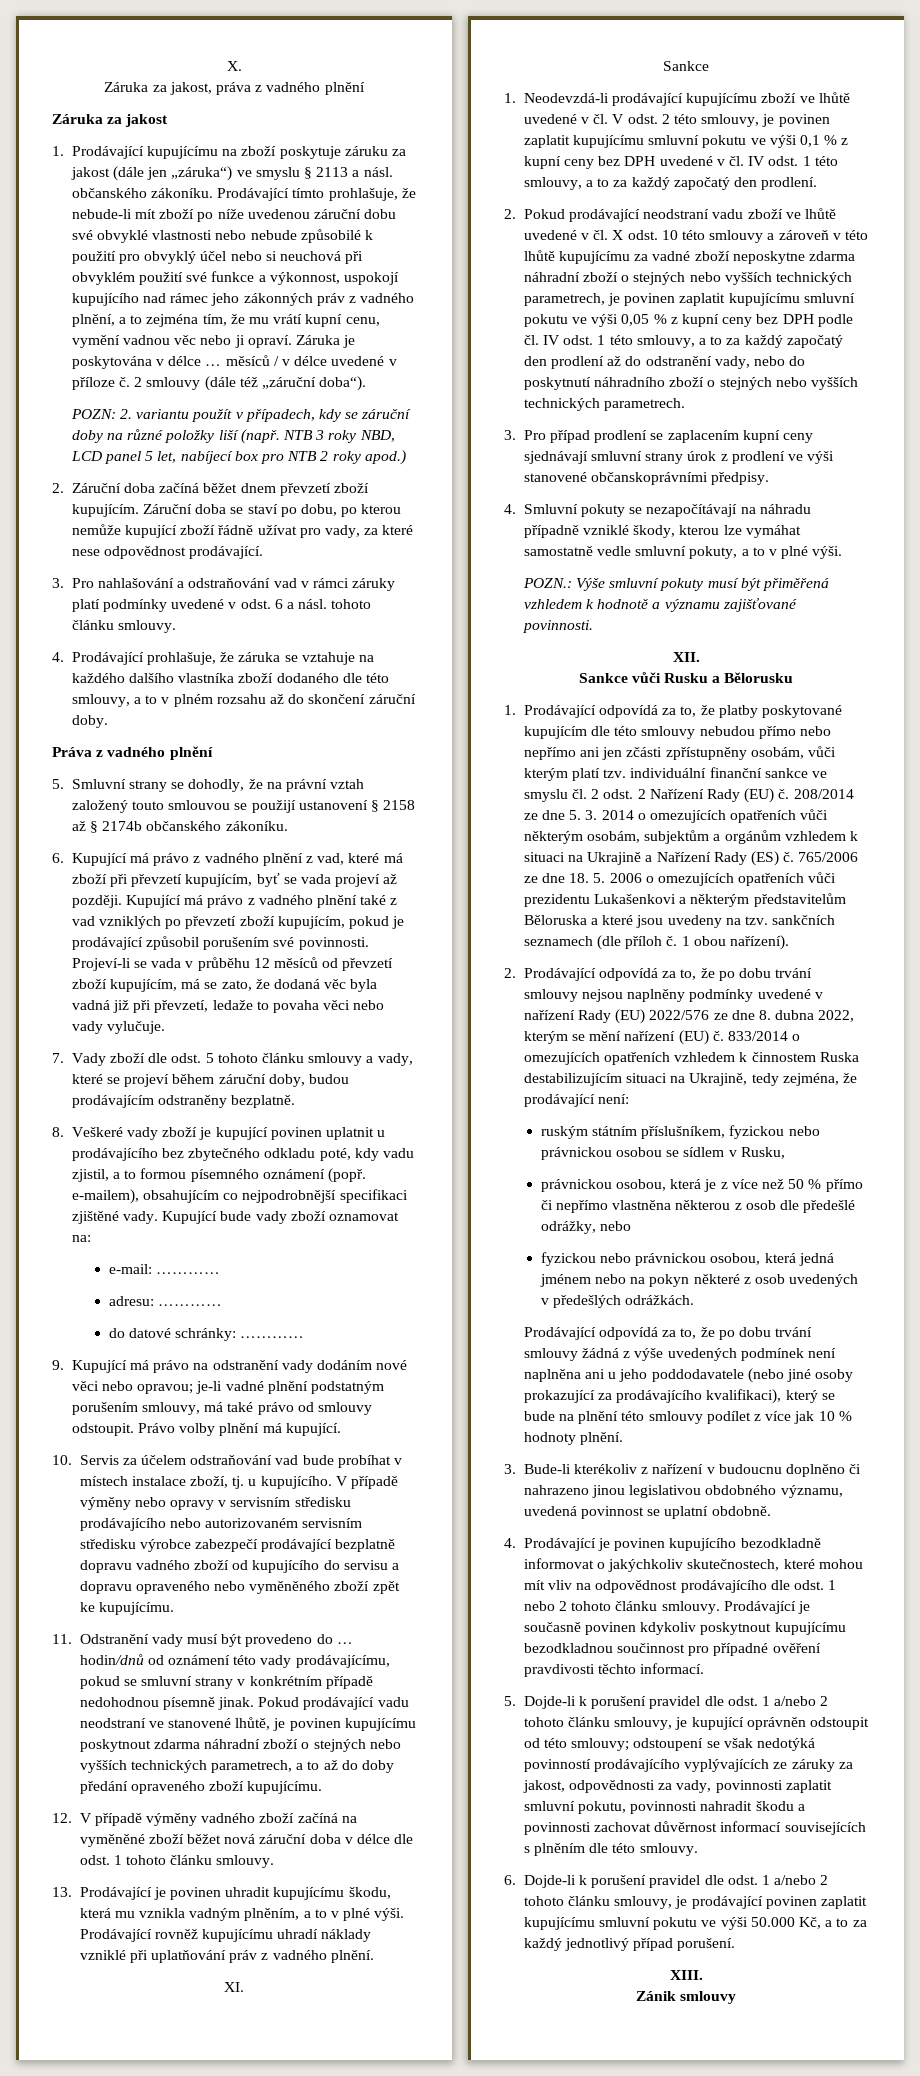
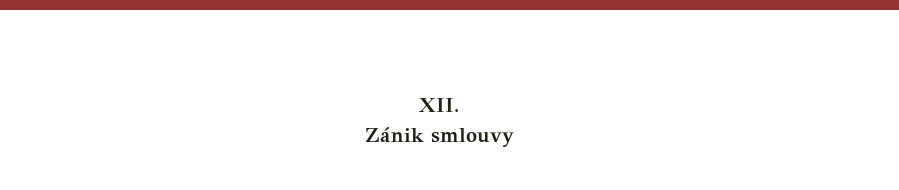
[226,61,242,71] [104,82,365,95] [52,114,169,127] [52,146,406,159] [70,166,393,181] [71,188,416,201] [71,209,397,222] [71,229,373,243] [71,251,364,264] [71,271,399,285] [71,293,415,306] [71,314,380,327] [71,335,356,348] [71,355,397,369] [71,376,367,391] [70,409,412,422] [71,429,395,444] [70,450,406,465] [52,483,369,496] [71,504,402,517] [71,524,414,538] [71,546,264,559] [52,578,396,591] [71,599,372,612] [71,620,177,633] [52,652,374,665] [71,673,389,683] [71,694,416,707] [71,715,108,728] [52,746,213,760] [52,779,365,792] [71,800,416,813] [71,821,288,833] [52,853,403,866] [71,873,398,887] [71,895,398,908] [71,916,405,929] [71,936,369,950] [71,957,394,971] [71,979,378,992] [71,1000,385,1013] [71,1021,166,1034] [52,1053,413,1066] [71,1074,349,1087] [71,1095,296,1108] [52,1127,386,1140] [71,1148,414,1161] [71,1168,366,1183] [71,1189,408,1204] [71,1211,399,1224] [71,1235,91,1242] [108,1264,220,1274] [108,1296,222,1306] [108,1328,305,1341] [52,1360,408,1373] [71,1381,384,1394] [71,1402,372,1415] [71,1423,341,1436] [52,1455,403,1468] [79,1476,399,1489] [79,1497,351,1510] [79,1518,363,1531] [79,1539,396,1552] [79,1560,400,1573] [79,1581,400,1594] [79,1602,174,1615] [52,1634,353,1647] [79,1654,390,1668] [79,1676,373,1689] [79,1697,409,1710] [79,1717,416,1731] [79,1739,401,1752] [79,1760,395,1773] [79,1781,323,1794] [52,1813,357,1826] [79,1834,414,1847] [79,1855,275,1868] [52,1887,391,1900] [79,1908,405,1921] [79,1929,372,1942] [79,1950,374,1963] [224,1982,244,1992] [663,61,709,71] [504,92,850,106] [523,114,830,127] [523,135,849,148] [523,156,838,169] [523,177,818,190] [504,208,836,222] [523,230,868,243] [523,250,855,264] [523,272,852,285] [523,293,855,306] [523,314,853,327] [523,335,843,348] [523,356,806,369] [523,377,858,390] [523,398,686,411] [504,430,813,443] [523,451,835,464] [523,472,770,485] [504,504,811,517] [523,525,801,538] [523,546,843,559] [522,578,829,591] [523,598,797,612] [522,620,593,633] [672,652,700,662] [578,672,794,683] [504,705,842,718] [523,726,831,739] [523,746,836,760] [523,767,827,781] [523,788,854,803] [523,809,829,823] [523,830,858,844] [523,851,859,866] [523,872,837,886] [523,893,846,907] [523,915,836,928] [523,935,789,950] [504,968,813,981] [523,989,823,1002] [523,1009,855,1024] [523,1030,801,1045] [523,1052,859,1065] [523,1073,857,1086] [523,1094,630,1107] [540,1125,820,1139] [540,1147,785,1160] [540,1179,863,1192] [540,1200,856,1213] [540,1221,632,1234] [540,1252,834,1266] [539,1274,859,1287] [540,1295,695,1308] [523,1327,813,1340] [523,1348,836,1361] [523,1368,854,1383] [523,1389,835,1404] [523,1411,852,1424] [523,1432,624,1445] [504,1464,862,1477] [523,1485,843,1498] [523,1506,771,1519] [504,1538,821,1551] [523,1558,863,1572] [523,1580,837,1593] [523,1601,810,1614] [523,1622,846,1635] [523,1643,821,1656] [523,1663,705,1677] [504,1696,829,1709] [523,1717,869,1730] [523,1738,815,1751] [523,1759,853,1772] [522,1780,832,1793] [523,1801,805,1814] [523,1821,866,1835] [523,1843,698,1856] [504,1875,829,1888] [523,1896,867,1909] [523,1917,867,1930] [523,1938,736,1951] [669,1970,703,1980] X. // Záruka za jakost, práva z vadného plnění // Záruka za jakost // 1. Prodávající kupujícímu na zboží poskytuje záruku za jakost (dále jen „záruka“) ve smyslu § 2113 a násl. občanského zákoníku. Prodávající tímto prohlašuje, že nebude-li mít zboží po níže uvedenou záruční dobu své obvyklé vlastnosti nebo nebude způsobilé k použití pro obvyklý účel nebo si neuchová při obvyklém použití své funkce a výkonnost, uspokojí kupujícího nad rámec jeho zákonných práv z vadného plnění, a to zejména tím, že mu vrátí kupní cenu, vymění vadnou věc nebo ji opraví. Záruka je poskytována v délce … měsíců / v délce uvedené v příloze č. 2 smlouvy (dále též „záruční doba“). // POZN: 2. variantu použít v případech, kdy se záruční doby na různé položky liší (např. NTB 3 roky NBD, LCD panel 5 let, nabíjecí box pro NTB 2 roky apod.) // 2. Záruční doba začíná běžet dnem převzetí zboží kupujícím. Záruční doba se staví po dobu, po kterou nemůže kupující zboží řádně užívat pro vady, za které nese odpovědnost prodávající. // 3. Pro nahlašování a odstraňování vad v rámci záruky platí podmínky uvedené v odst. 6 a násl. tohoto článku smlouvy. // 4. Prodávající prohlašuje, že záruka se vztahuje na každého dalšího vlastníka zboží dodaného dle této smlouvy, a to v plném rozsahu až do skončení záruční doby. // Práva z vadného plnění // 5. Smluvní strany se dohodly, že na právní vztah založený touto smlouvou se použijí ustanovení § 2158 až § 2174b občanského zákoníku. // 6. Kupující má právo z vadného plnění z vad, které má zboží při převzetí kupujícím, byť se vada projeví až později. Kupující má právo z vadného plnění také z vad vzniklých po převzetí zboží kupujícím, pokud je prodávající způsobil porušením své povinnosti. Projeví-li se vada v průběhu 12 měsíců od převzetí zboží kupujícím, má se zato, že dodaná věc byla vadná již při převzetí, ledaže to povaha věci nebo vady vylučuje. // 7. Vady zboží dle odst. 5 tohoto článku smlouvy a vady, které se projeví během záruční doby, budou prodávajícím odstraněny bezplatně. // 8. Veškeré vady zboží je kupující povinen uplatnit u prodávajícího bez zbytečného odkladu poté, kdy vadu zjistil, a to formou písemného oznámení (popř. e-mailem), obsahujícím co nejpodrobnější specifikaci zjištěné vady. Kupující bude vady zboží oznamovat na: // e-mail: ………… // adresu: ………… // do datové schránky: ………… // 9. Kupující má právo na odstranění vady dodáním nové věci nebo opravou; je-li vadné plnění podstatným porušením smlouvy, má také právo od smlouvy odstoupit. Právo volby plnění má kupující. // 10. Servis za účelem odstraňování vad bude probíhat v místech instalace zboží, tj. u kupujícího. V případě výměny nebo opravy v servisním středisku prodávajícího nebo autorizovaném servisním středisku výrobce zabezpečí prodávající bezplatně dopravu vadného zboží od kupujícího do servisu a dopravu opraveného nebo vyměněného zboží zpět ke kupujícímu. // 11. Odstranění vady musí být provedeno do … hodin/dnů od oznámení této vady prodávajícímu, pokud se smluvní strany v konkrétním případě nedohodnou písemně jinak. Pokud prodávající vadu neodstraní ve stanovené lhůtě, je povinen kupujícímu poskytnout zdarma náhradní zboží o stejných nebo vyšších technických parametrech, a to až do doby předání opraveného zboží kupujícímu. // 12. V případě výměny vadného zboží začíná na vyměněné zboží běžet nová záruční doba v délce dle odst. 1 tohoto článku smlouvy. // 13. Prodávající je povinen uhradit kupujícímu škodu, která mu vznikla vadným plněním, a to v plné výši. Prodávající rovněž kupujícímu uhradí náklady vzniklé při uplatňování práv z vadného plnění. // XI. // Sankce // 1. Neodevzdá-li prodávající kupujícímu zboží ve lhůtě uvedené v čl. V odst. 2 této smlouvy, je povinen zaplatit kupujícímu smluvní pokutu ve výši 0,1 % z kupní ceny bez DPH uvedené v čl. IV odst. 1 této smlouvy, a to za každý započatý den prodlení. // 2. Pokud prodávající neodstraní vadu zboží ve lhůtě uvedené v čl. X odst. 10 této smlouvy a zároveň v této lhůtě kupujícímu za vadné zboží neposkytne zdarma náhradní zboží o stejných nebo vyšších technických parametrech, je povinen zaplatit kupujícímu smluvní pokutu ve výši 0,05 % z kupní ceny bez DPH podle čl. IV odst. 1 této smlouvy, a to za každý započatý den prodlení až do odstranění vady, nebo do poskytnutí náhradního zboží o stejných nebo vyšších technických parametrech. // 3. Pro případ prodlení se zaplacením kupní ceny sjednávají smluvní strany úrok z prodlení ve výši stanovené občanskoprávními předpisy. // 4. Smluvní pokuty se nezapočítávají na náhradu případně vzniklé škody, kterou lze vymáhat samostatně vedle smluvní pokuty, a to v plné výši. // POZN.: Výše smluvní pokuty musí být přiměřená vzhledem k hodnotě a významu zajišťované povinnosti. // XII. // Sankce vůči Rusku a Bělorusku // 1. Prodávající odpovídá za to, že platby poskytované kupujícím dle této smlouvy nebudou přímo nebo nepřímo ani jen zčásti zpřístupněny osobám, vůči kterým platí tzv. individuální finanční sankce ve smyslu čl. 2 odst. 2 Nařízení Rady (EU) č. 208/2014 ze dne 5. 3. 2014 o omezujících opatřeních vůči některým osobám, subjektům a orgánům vzhledem k situaci na Ukrajině a Nařízení Rady (ES) č. 765/2006 ze dne 18. 5. 2006 o omezujících opatřeních vůči prezidentu Lukašenkovi a některým představitelům Běloruska a které jsou uvedeny na tzv. sankčních seznamech (dle příloh č. 1 obou nařízení). // 2. Prodávající odpovídá za to, že po dobu trvání smlouvy nejsou naplněny podmínky uvedené v nařízení Rady (EU) 2022/576 ze dne 8. dubna 2022, kterým se mění nařízení (EU) č. 833/2014 o omezujících opatřeních vzhledem k činnostem Ruska destabilizujícím situaci na Ukrajině, tedy zejména, že prodávající není: // ruským státním příslušníkem, fyzickou nebo právnickou osobou se sídlem v Rusku, // právnickou osobou, která je z více než 50 % přímo či nepřímo vlastněna některou z osob dle předešlé odrážky, nebo // fyzickou nebo právnickou osobou, která jedná jménem nebo na pokyn některé z osob uvedených v předešlých odrážkách. // Prodávající odpovídá za to, že po dobu trvání smlouvy žádná z výše uvedených podmínek není naplněna ani u jeho poddodavatele (nebo jiné osoby prokazující za prodávajícího kvalifikaci), který se bude na plnění této smlouvy podílet z více jak 10 % hodnoty plnění. // 3. Bude-li kterékoliv z nařízení v budoucnu doplněno či nahrazeno jinou legislativou obdobného významu, uvedená povinnost se uplatní obdobně. // 4. Prodávající je povinen kupujícího bezodkladně informovat o jakýchkoliv skutečnostech, které mohou mít vliv na odpovědnost prodávajícího dle odst. 1 nebo 2 tohoto článku smlouvy. Prodávající je současně povinen kdykoliv poskytnout kupujícímu bezodkladnou součinnost pro případné ověření pravdivosti těchto informací. // 5. Dojde-li k porušení pravidel dle odst. 1 a/nebo 2 tohoto článku smlouvy, je kupující oprávněn odstoupit od této smlouvy; odstoupení se však nedotýká povinností prodávajícího vyplývajících ze záruky za jakost, odpovědnosti za vady, povinnosti zaplatit smluvní pokutu, povinnosti nahradit škodu a povinnosti zachovat důvěrnost informací souvisejících s plněním dle této smlouvy. // 6. Dojde-li k porušení pravidel dle odst. 1 a/nebo 2 tohoto článku smlouvy, je prodávající povinen zaplatit kupujícímu smluvní pokutu ve výši 50.000 Kč, a to za každý jednotlivý případ porušení. // XIII. -> [419,98,459,112] XII.

